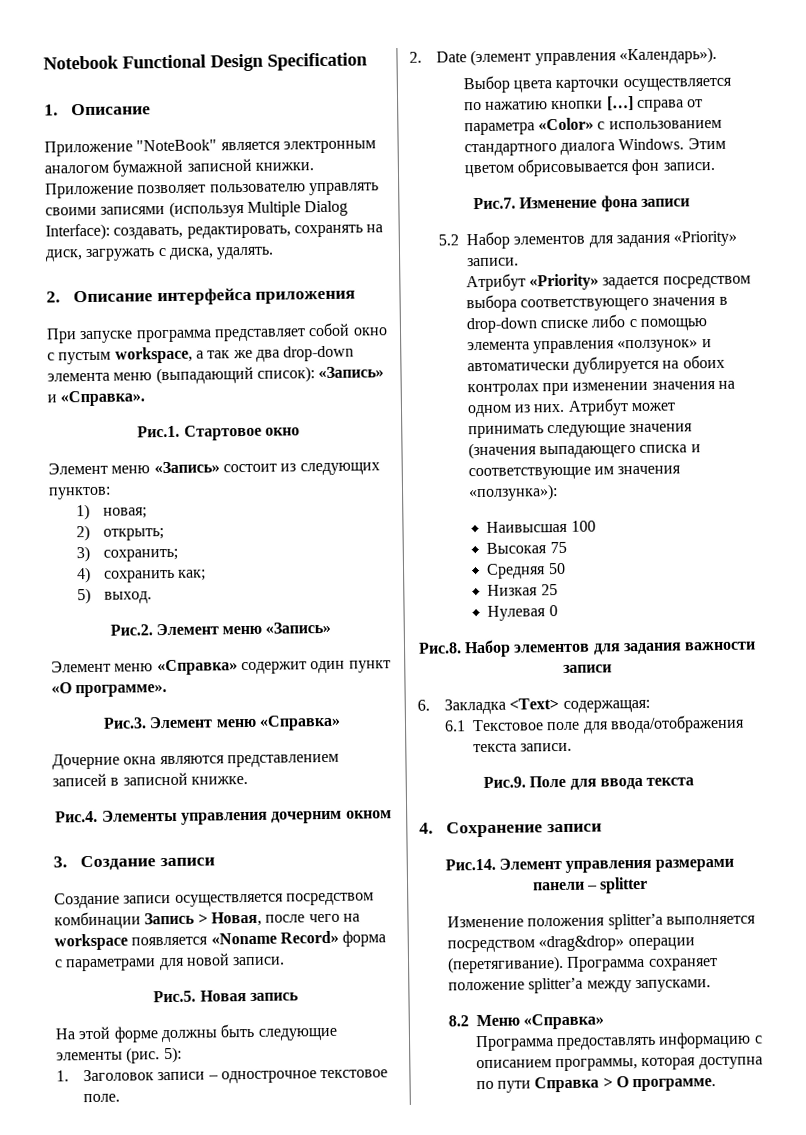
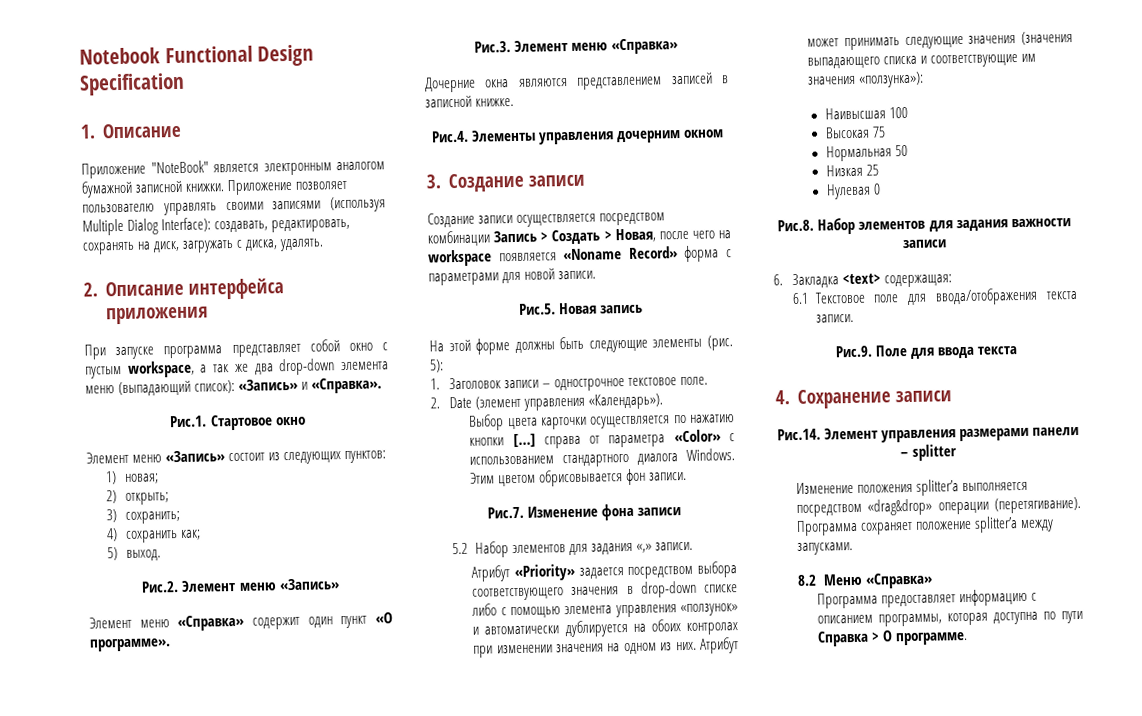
(208, 918) none -> [551,229,612,245] Создать >
[673,230,738,247] «Priority» -> [635,543,652,553] «,»
[486,563,547,579] Средняя -> [825,145,892,162] Нормальная
[509,698,560,710] <Text> -> [842,273,882,285] <text>
[557,1036,657,1051] предоставлять -> [881,594,957,608] предоставляет

